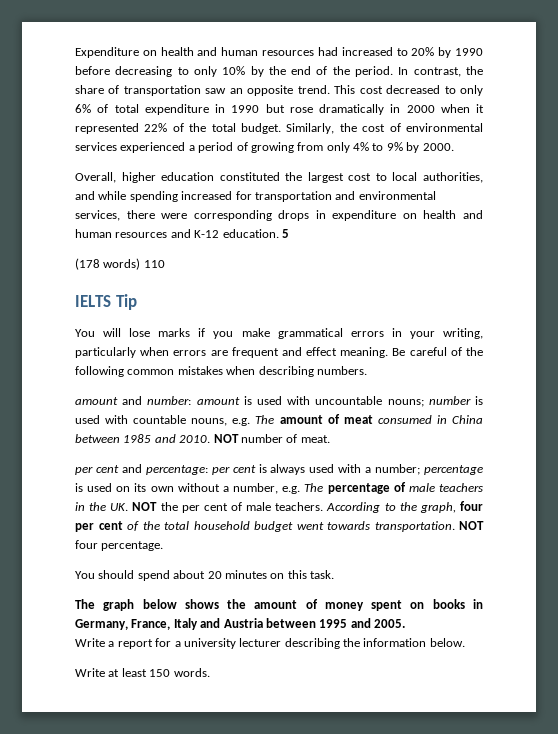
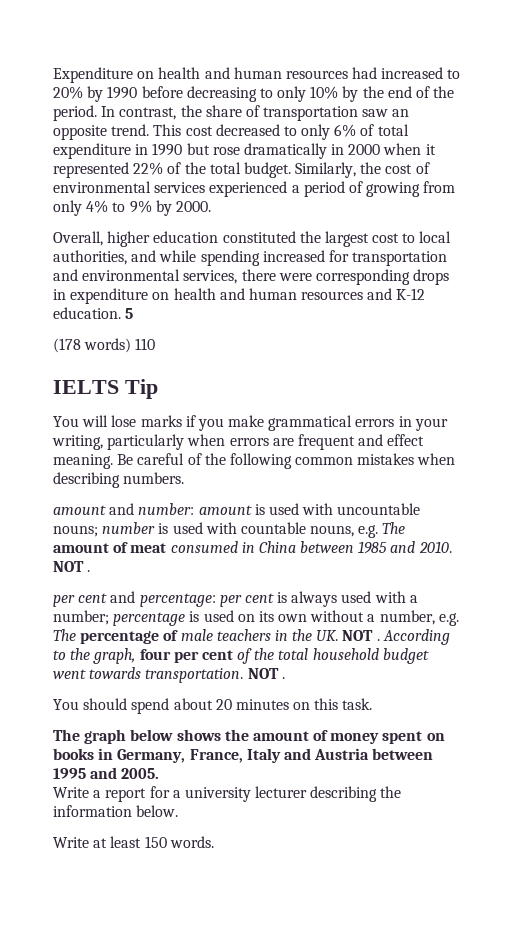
[240,434,330,443] number of meat. -> [87,570,91,572] .
[160,502,324,513] the per cent of male teachers. -> [376,639,380,641] .
[75,540,164,551] four percentage. -> [281,677,285,679] .

